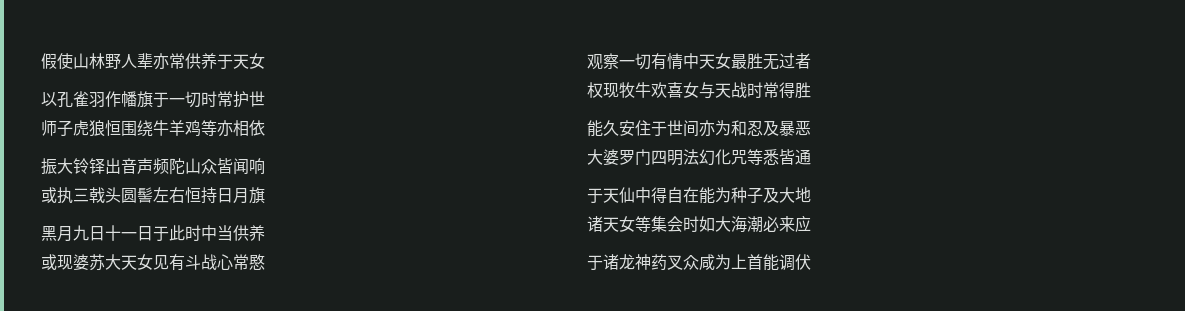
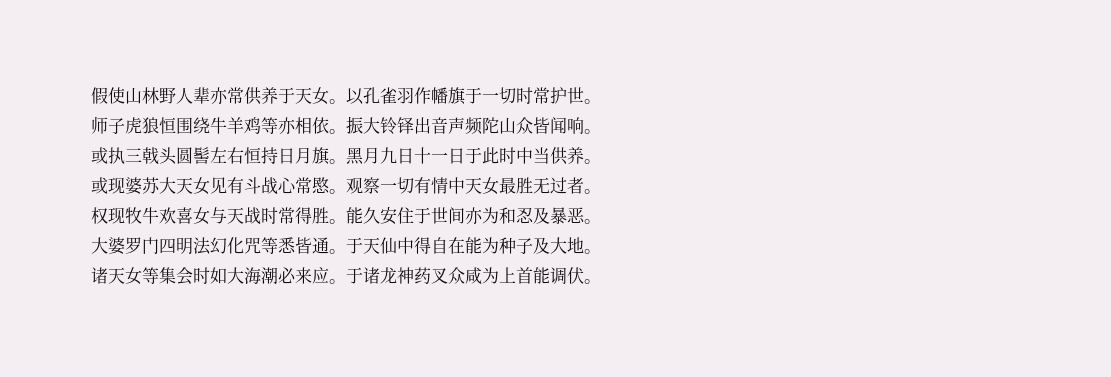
(265, 61) // -> [329,99,346,104] 。
(265, 99) none -> [584,99,601,104] 。
(265, 128) // -> [329,129,346,134] 。
(265, 166) none -> [584,129,601,134] 。
(265, 195) // -> [329,159,346,164] 。
(265, 233) none -> [584,159,601,164] 。
(265, 262) // -> [329,189,346,194] 。
(811, 61) none -> [584,189,601,194] 。
(811, 90) // -> [329,219,346,224] 。
(811, 128) none -> [584,219,601,224] 。
(811, 157) // -> [329,249,346,254] 。
(811, 195) none -> [584,249,601,254] 。
(811, 223) // -> [329,279,346,284] 。
(811, 262) none -> [584,279,601,284] 。

